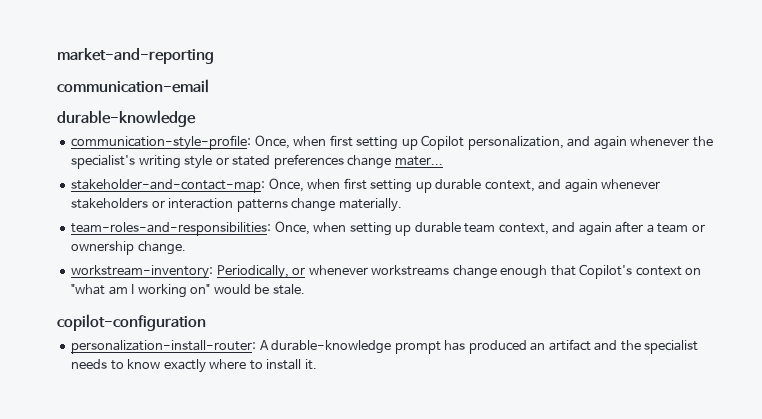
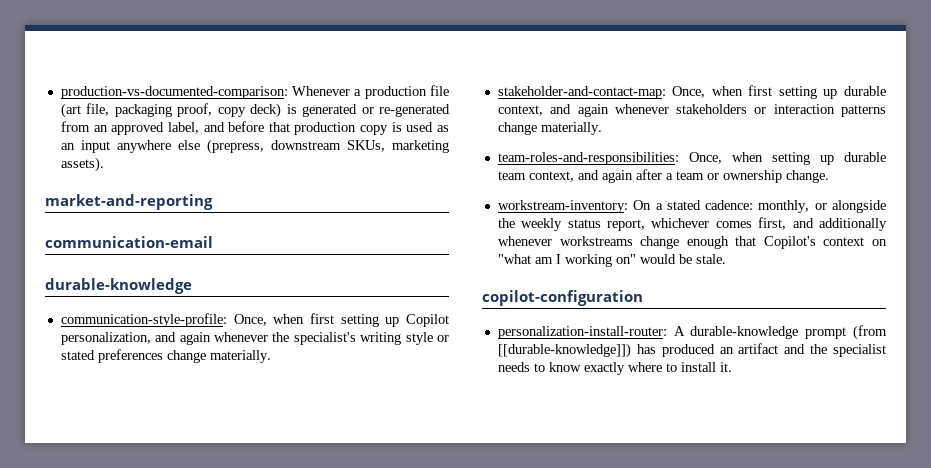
(57, 56) none -> [60,85,449,99] [60,103,450,118] [60,121,449,135] [60,139,449,154] [60,157,104,172] production-vs-documented-comparison: Whenever a production file (art file, packaging proof, copy deck) is generated or re-generated from an approved label, and before that production copy is used as an input anywhere else (prepress, downstream SKUs, marketing assets). //
[394,156,443,166] mater... -> [209,350,271,363] materially.
[216,265,306,279] Periodically, or -> [633,200,886,213] [497,217,887,231] On a stated cadence: monthly, or alongside the weekly status report, whichever comes first, and additionally
(441, 347) none -> [853,325,887,340] [497,343,631,358] (from [[durable-knowledge]])

